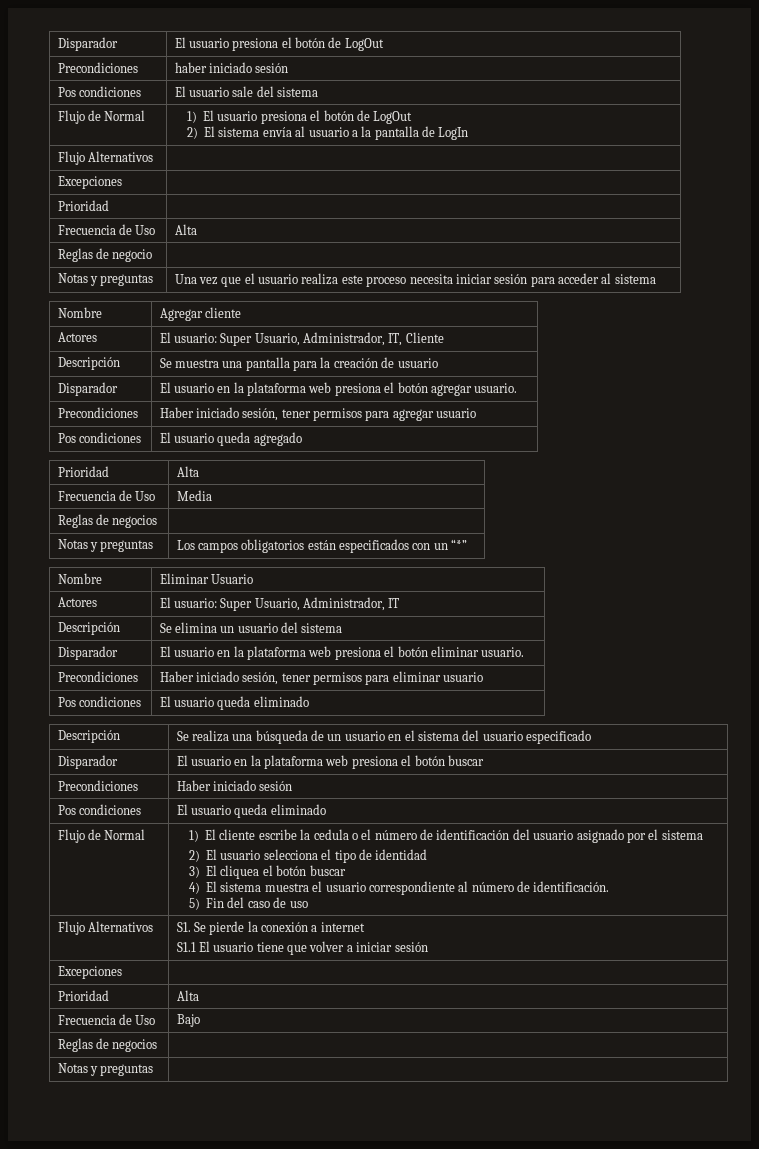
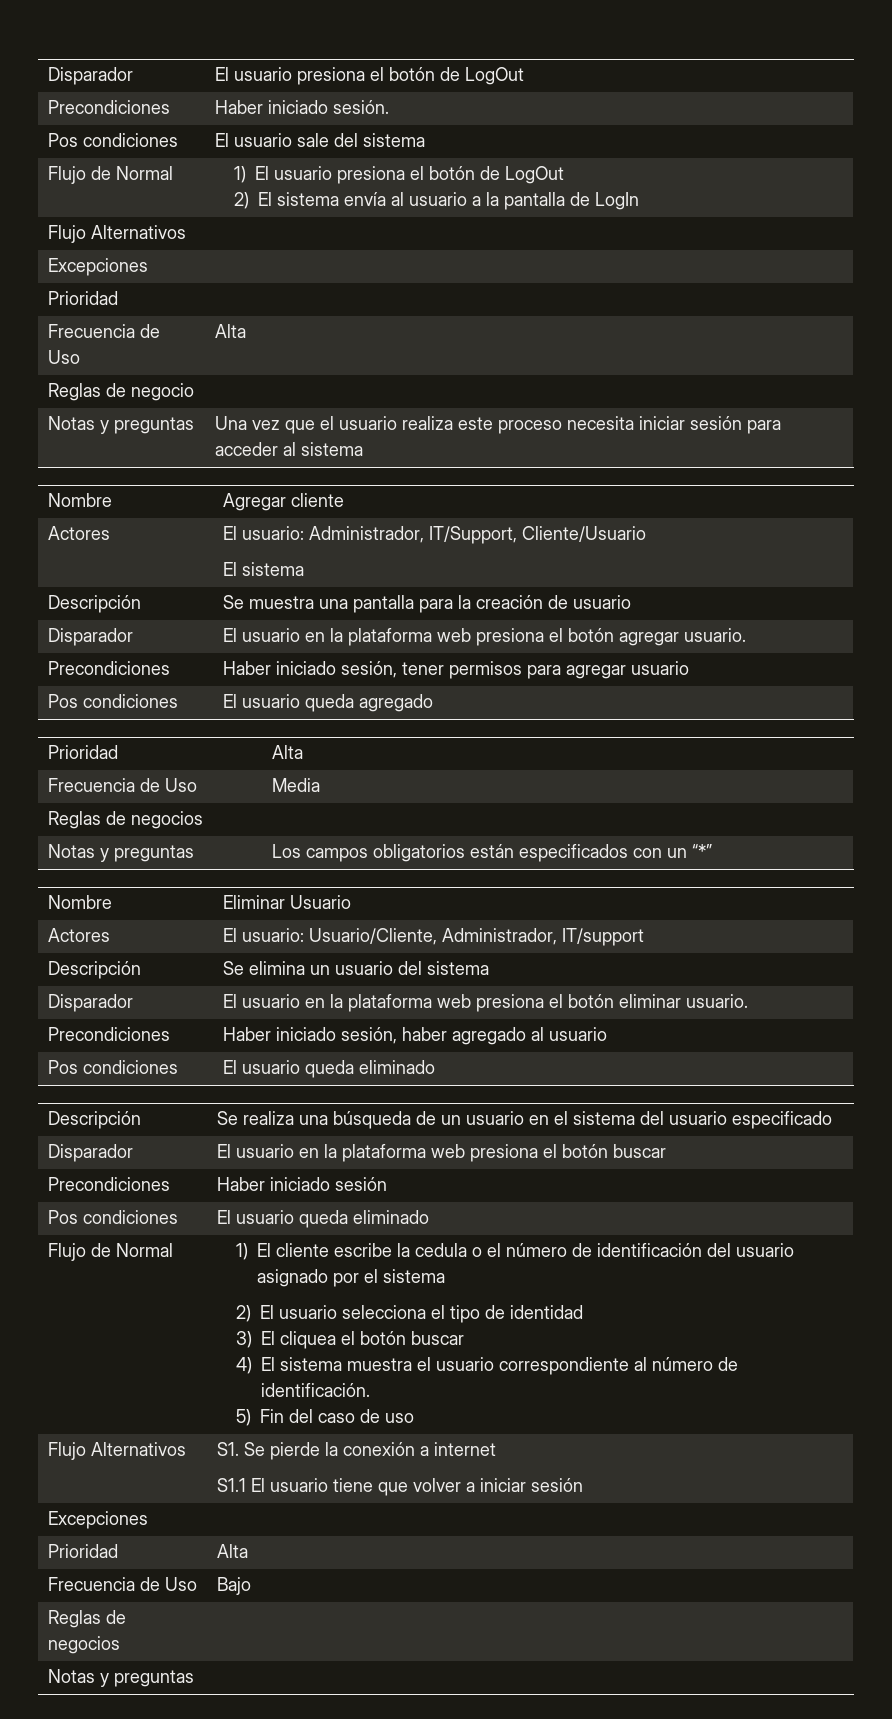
[174,62,289,73] haber iniciado sesión -> [215,100,390,114] Haber iniciado sesión.
[220,332,444,346] Super Usuario, Administrador, IT, Cliente -> [309,526,647,544] [223,562,305,576] Administrador, IT/Support, Cliente/Usuario // El sistema
[220,597,400,611] Super Usuario, Administrador, IT -> [309,928,645,946] Usuario/Cliente, Administrador, IT/support
[281,671,441,685] tener permisos para eliminar -> [402,1027,545,1045] haber agregado al

